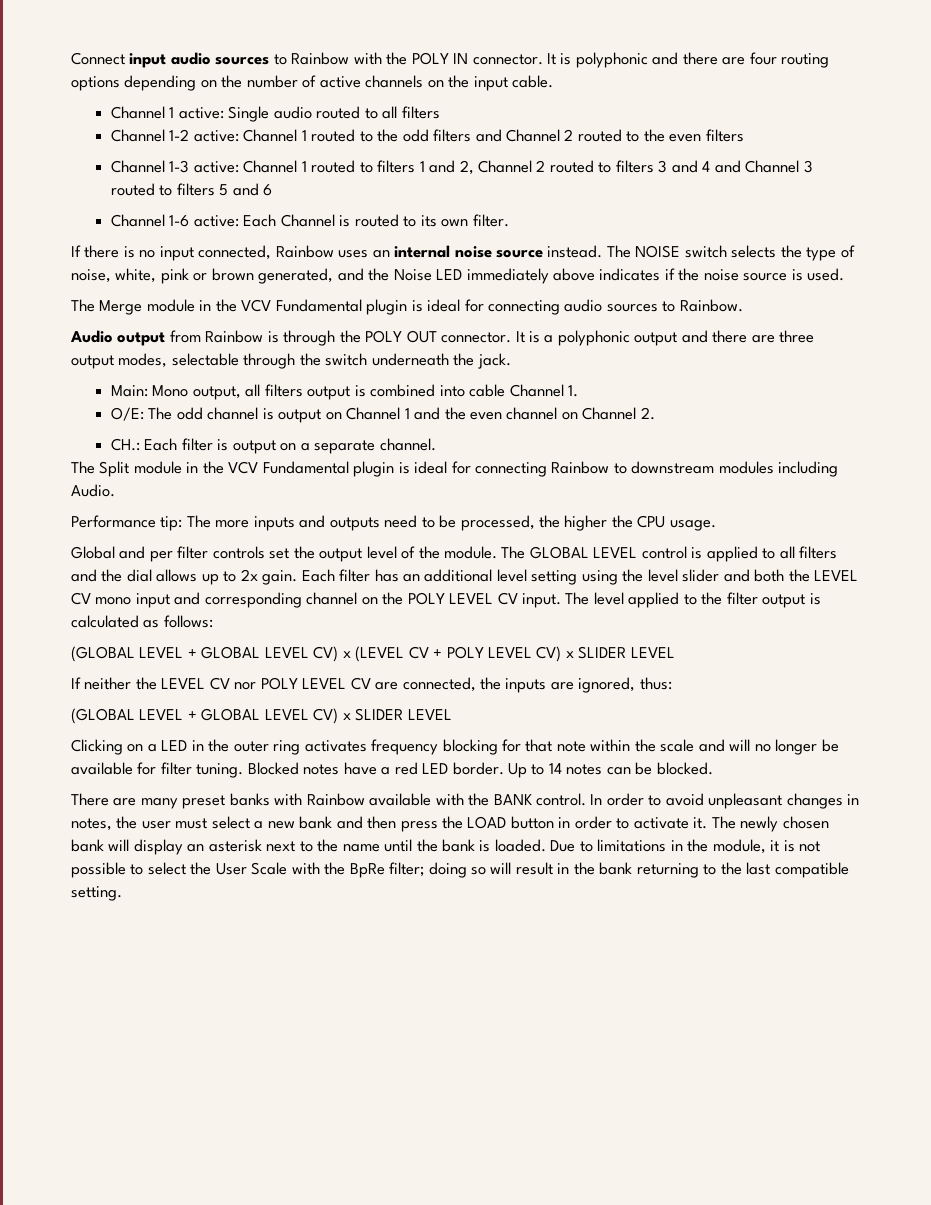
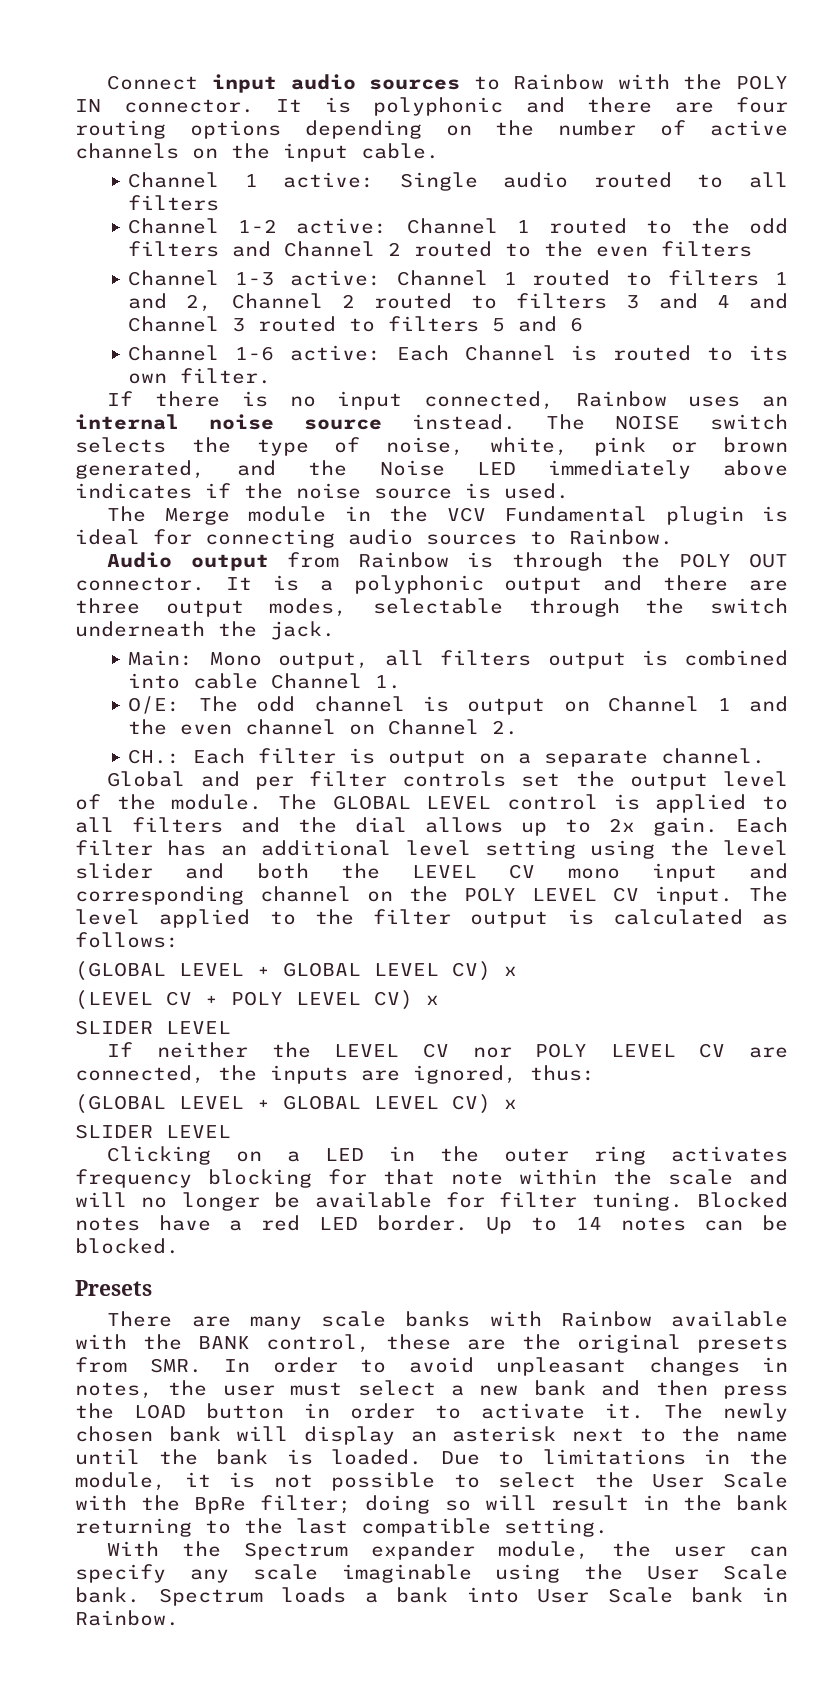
[71,461,839,477] [71,484,115,497] [71,515,716,531] // The Split module in the VCV Fundamental plugin is ideal for connecting Rainbow to downstream modules including Audio. // Performance tip: The more inputs and outputs need to be processed, the higher the CPU usage. -> (766, 756) none
(351, 654) none -> (517, 971) //
(574, 654) none -> (439, 1000) //
(351, 716) none -> (517, 1104) //
(713, 768) none -> [75,1280,152,1296] // Presets
[182,795,226,809] preset -> [321,1311,387,1327] scale
[536,793,587,806] control. -> [266,1334,788,1353] [75,1357,202,1373] control, these are the original presets from SMR.
(122, 893) none -> [107,1541,788,1560] [75,1564,788,1583] [75,1587,788,1606] [75,1610,179,1626] // With the Spectrum expander module, the user can specify any scale imaginable using the User Scale bank. Spectrum loads a bank into User Scale bank in Rainbow.

